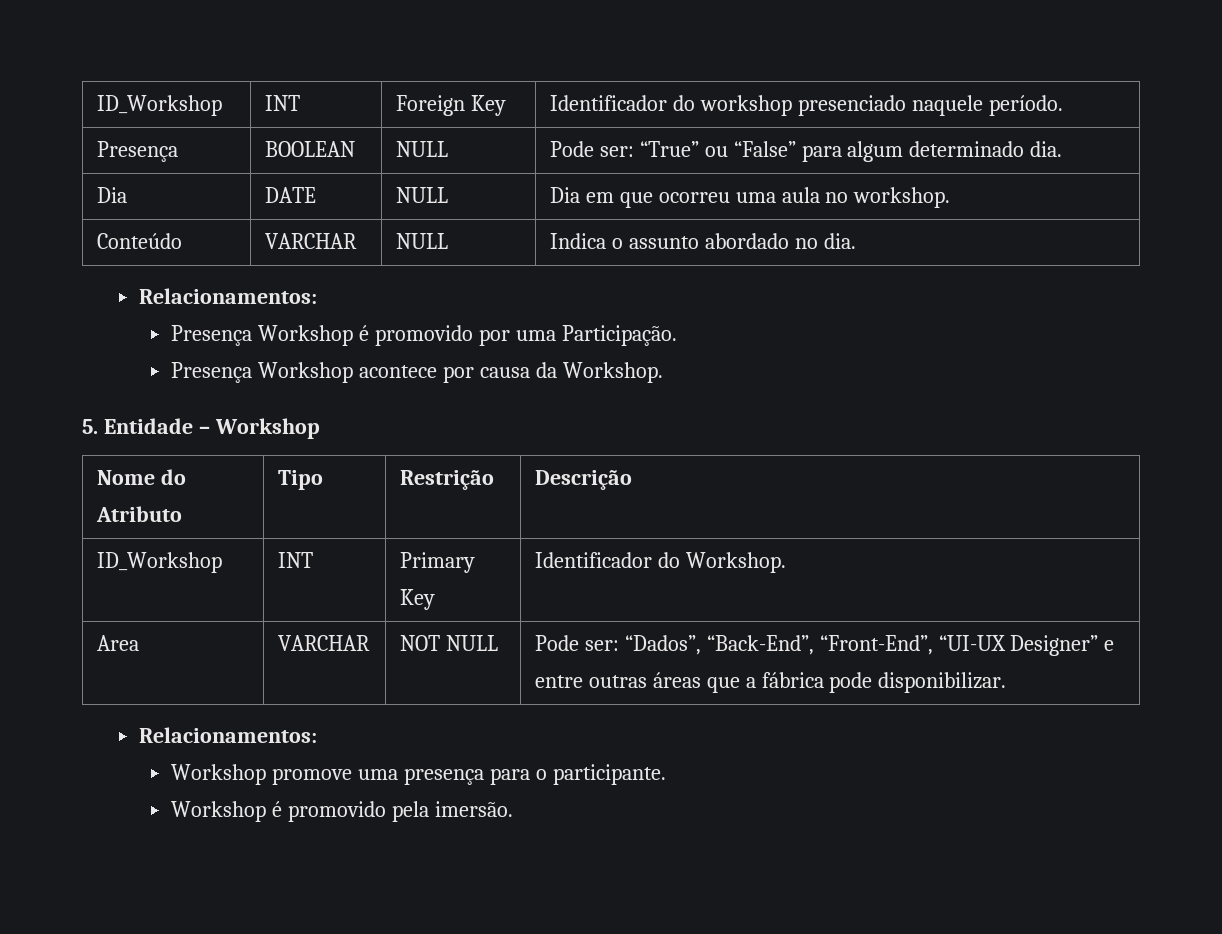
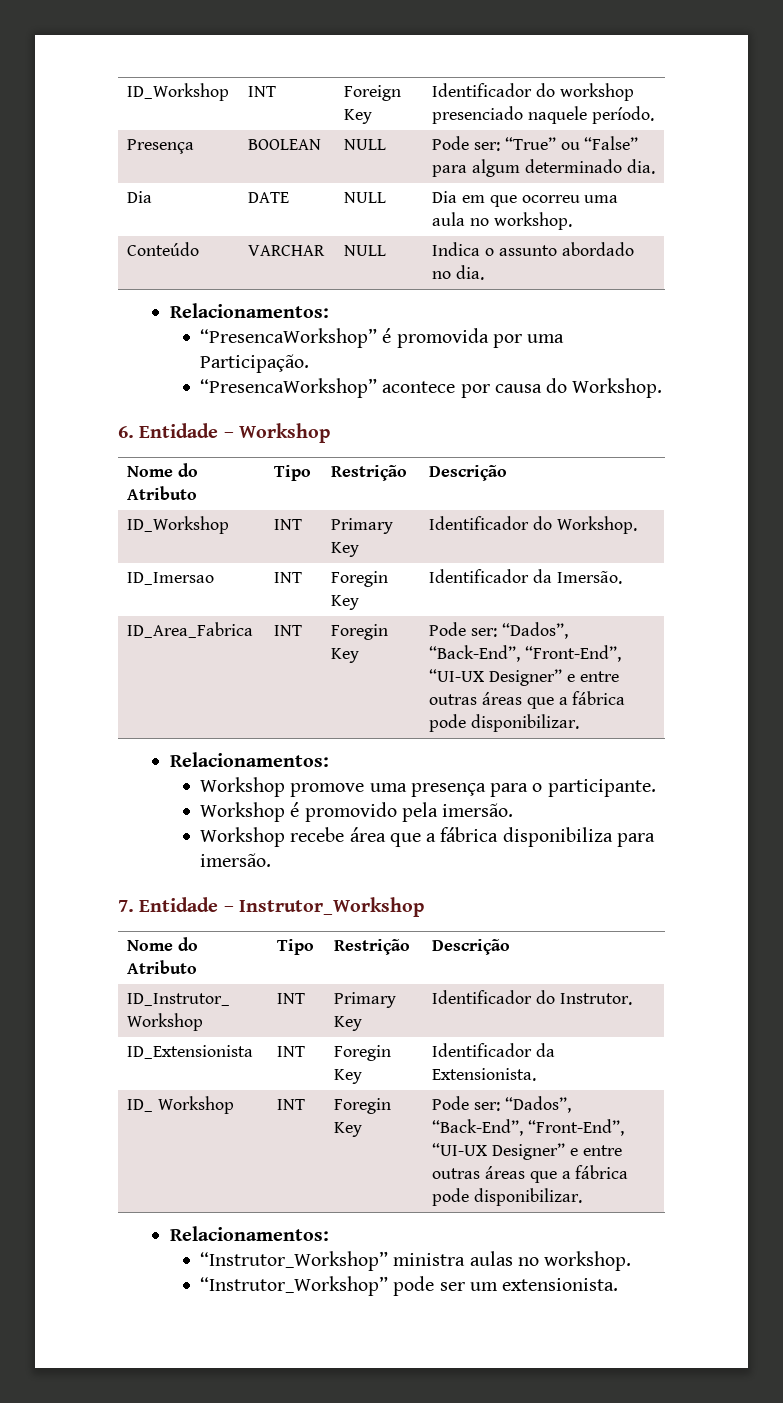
[171,325,473,346] Presença Workshop é promovido -> [200,328,489,348] “PresencaWorkshop” é promovida
[171,362,354,383] Presença Workshop -> [200,378,378,398] “PresencaWorkshop”
[535,362,663,383] [82,419,98,434] da Workshop. // 5. -> [546,378,663,398] [118,426,134,438] do Workshop. // 6.
[96,635,139,651] [277,635,370,651] [399,635,498,651] Area | VARCHAR | NOT NULL -> [127,572,215,585] [274,572,303,583] [331,571,389,587] [331,595,360,610] [429,569,622,584] [127,622,254,638] [274,625,303,636] [331,624,389,640] [331,648,360,663] ID_Imersao | INT | Foregin Key | Identificador da Imersão. // ID_Area_Fabrica | INT | Foregin Key
(513, 809) none -> [200,827,655,847] [200,853,272,867] [118,897,424,917] [127,937,199,951] [127,960,198,974] [277,939,315,955] [334,939,411,955] [432,939,511,955] [127,993,231,1006] [127,1013,204,1031] [277,993,306,1004] [334,992,397,1008] [334,1016,363,1031] [432,990,632,1005] [127,1045,254,1059] [277,1046,306,1057] [334,1045,392,1061] [334,1069,363,1084] [432,1043,556,1057] [432,1068,537,1081] [127,1096,235,1114] [277,1099,306,1110] [334,1098,392,1114] [334,1122,363,1137] [432,1096,571,1113] [432,1119,625,1136] [432,1143,622,1160] [432,1165,629,1183] [432,1188,583,1206] [169,1226,329,1241] [200,1251,632,1271] [200,1276,619,1296] // Workshop recebe área que a fábrica disponibiliza para imersão. // 7. Entidade – Instrutor_Workshop // Nome do Atributo | Tipo | Restrição | Descrição // ID_Instrutor_ Workshop | INT | Primary Key | Identificador do Instrutor. // ID_Extensionista | INT | Foregin Key | Identificador da Extensionista. // ID_ Workshop | INT | Foregin Key | Pode ser: “Dados”, “Back-End”, “Front-End”, “UI-UX Designer” e entre outras áreas que a fábrica pode disponibilizar. // Relacionamentos: // “Instrutor_Workshop” ministra aulas no workshop. // “Instrutor_Workshop” pode ser um extensionista.

